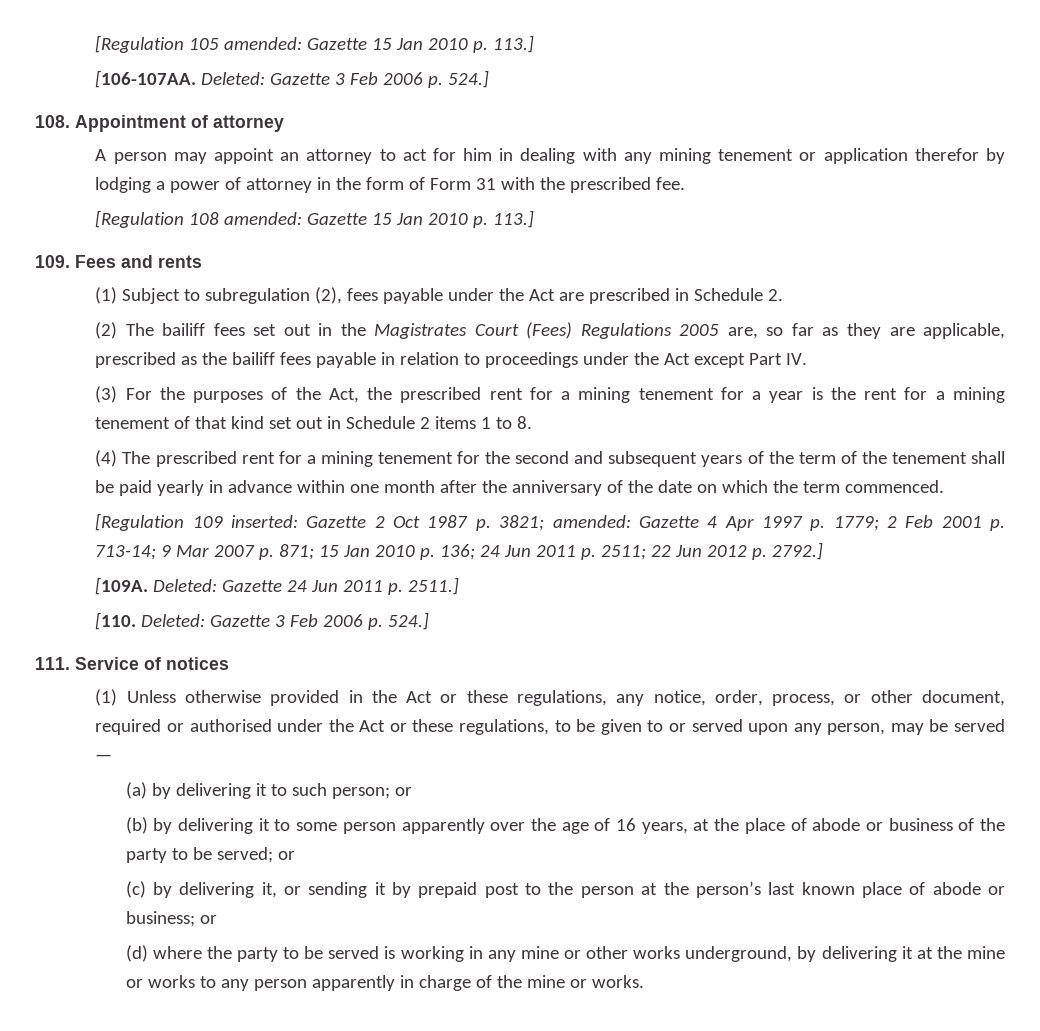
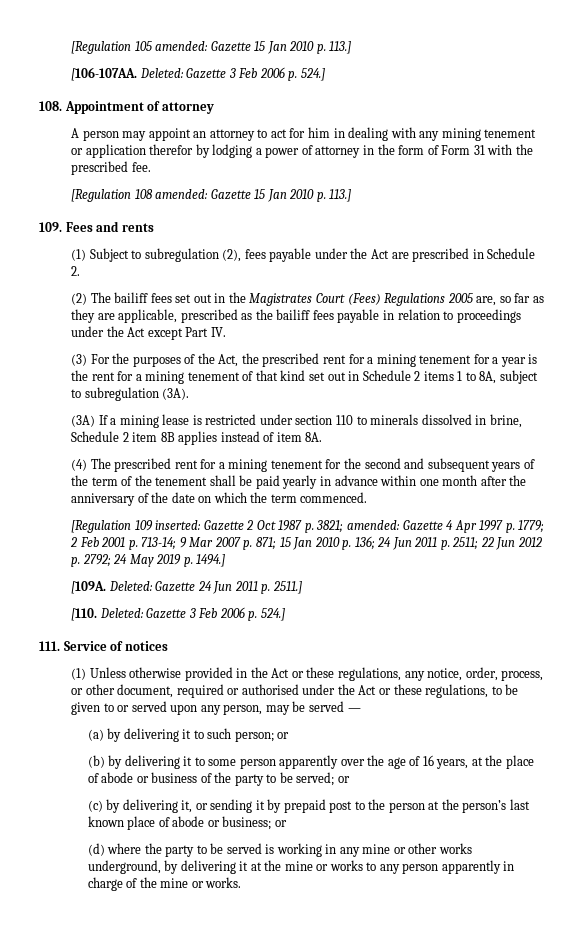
[517,416,533,429] 8. -> [479,370,538,384] [71,387,190,401] [71,414,522,428] [71,431,323,445] 8A, subject to subregulation (3A). // (3A) If a mining lease is restricted under section 110 to minerals dissolved in brine, Schedule 2 item 8B applies instead of item 8A.
[772,542,824,560] 2792.] -> [82,554,226,567] 2792; 24 May 2019 p. 1494.]

